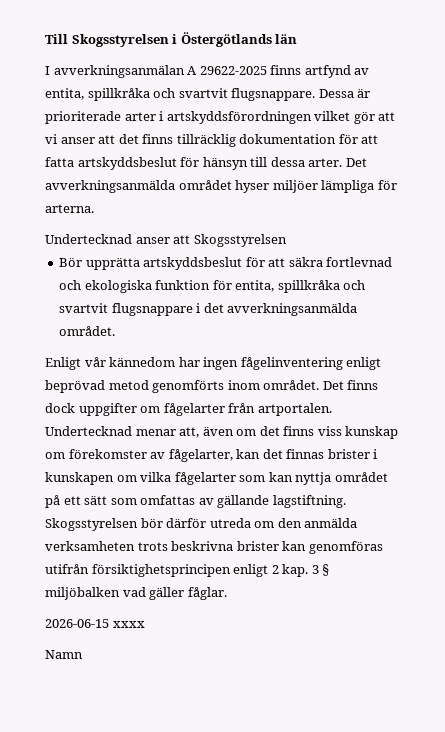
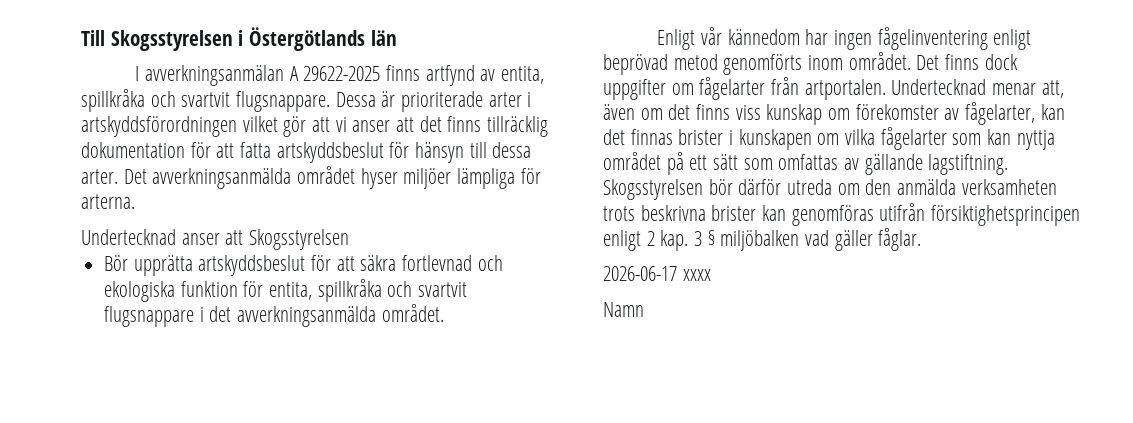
[45,619,109,628] 2026-06-15 -> [603,266,677,281] 2026-06-17

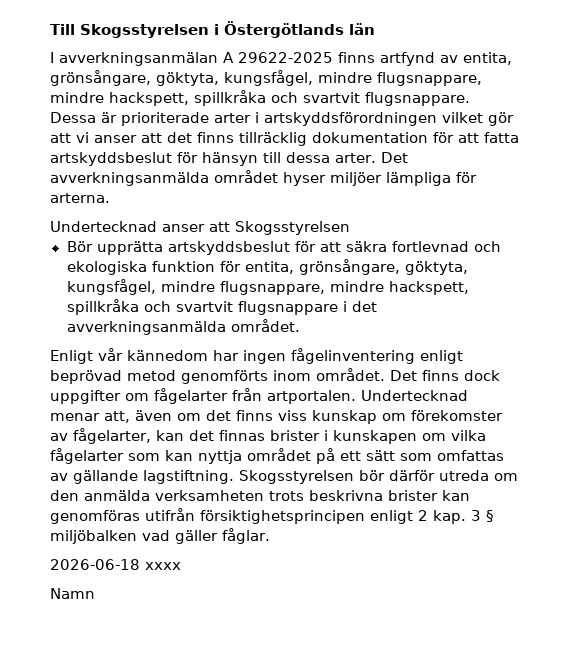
(544, 75) none -> [50,70,482,86] [50,92,189,106] grönsångare, göktyta, kungsfågel, mindre flugsnappare, mindre hackspett,
(313, 291) none -> [298,259,468,275] [66,279,469,295] grönsångare, göktyta, kungsfågel, mindre flugsnappare, mindre hackspett,
[603,266,677,281] 2026-06-17 -> [50,559,140,570] 2026-06-18

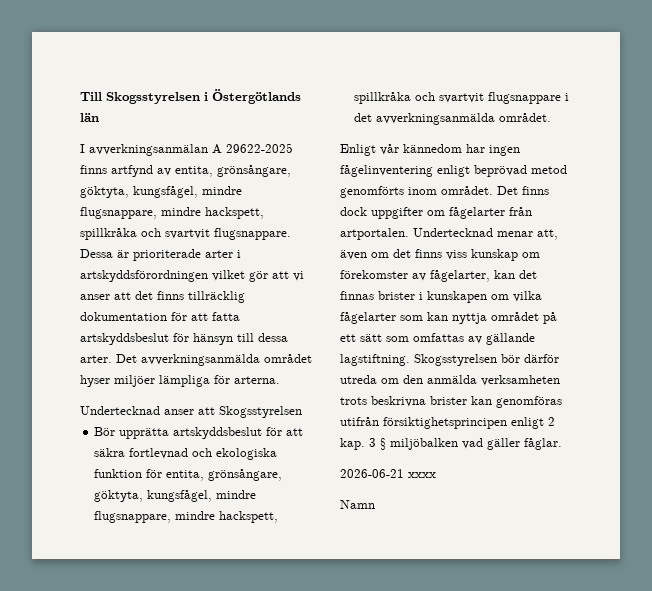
[50,559,140,570] 2026-06-18 -> [340,469,404,478] 2026-06-21

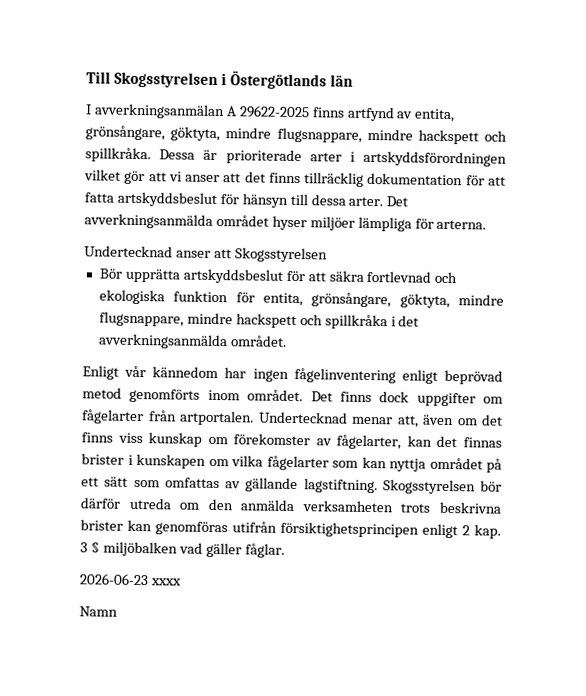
[133,186,242,198] [80,207,264,219] [80,228,291,240] kungsfågel, mindre flugsnappare, mindre hackspett, spillkråka och svartvit flugsnappare. -> [225,127,508,145] [85,147,151,163] mindre flugsnappare, mindre hackspett och spillkråka.
[147,490,257,502] [94,511,279,523] [354,92,562,104] kungsfågel, mindre flugsnappare, mindre hackspett, spillkråka och svartvit flugsnappare -> [458,294,504,306] [98,311,388,330] mindre flugsnappare, mindre hackspett och spillkråka
[340,469,404,478] 2026-06-21 -> [79,573,149,586] 2026-06-23

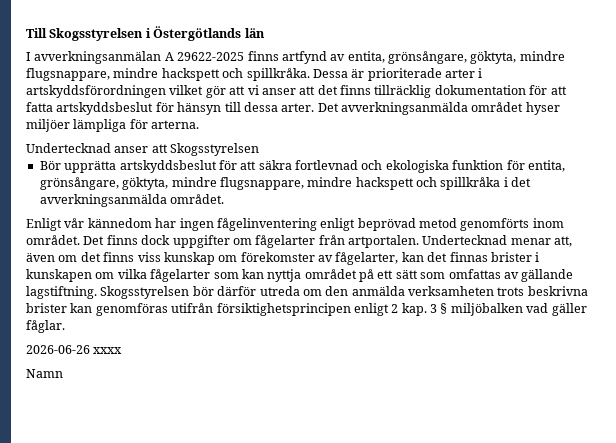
[79,573,149,586] 2026-06-23 -> [26,345,90,354] 2026-06-26

